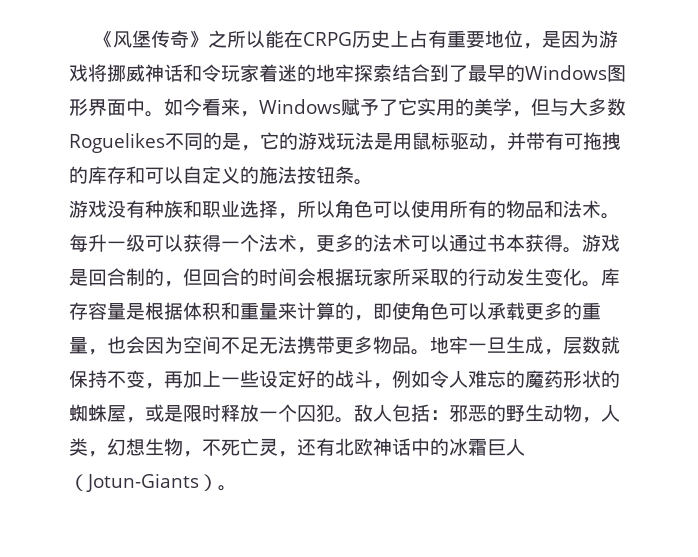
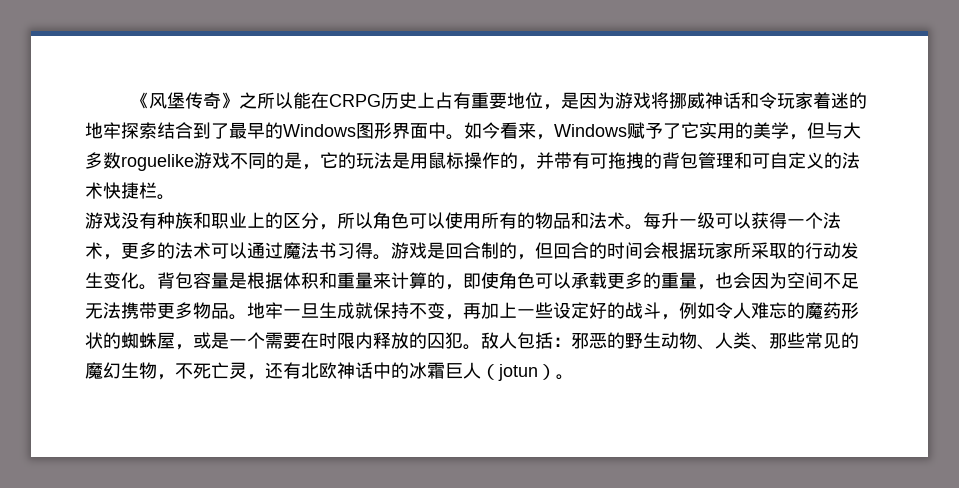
[69,133,165,153] Roguelikes -> [121,152,230,171] roguelike游戏
[298,132,336,150] 游戏 -> (356, 160) none
[450,132,488,150] 驱动 -> [464,152,518,169] 操作的
[88,166,354,184] 库存和可以自定义的施法按钮条 -> [662,152,860,169] [85,182,157,199] 背包管理和可自定义的法术快捷栏
[240,200,278,218] 选择 -> [247,212,319,229] 上的区分
[487,234,544,252] 书本获 -> [283,242,355,259] 魔法书习
[601,268,620,286] [69,302,88,320] 库存 -> [157,272,193,289] 背包
[544,336,601,355] ，层数 -> (355, 310) none
[183,404,297,422] 限时释放一个 -> [229,332,427,349] 一个需要在时限内释放的
[582,405,620,423] [69,438,145,457] ，人类，幻想 -> [697,332,859,350] [85,362,121,379] 、人类、那些常见的魔幻
[86,473,199,492] Jotun-Giants -> [498,364,538,381] jotun

